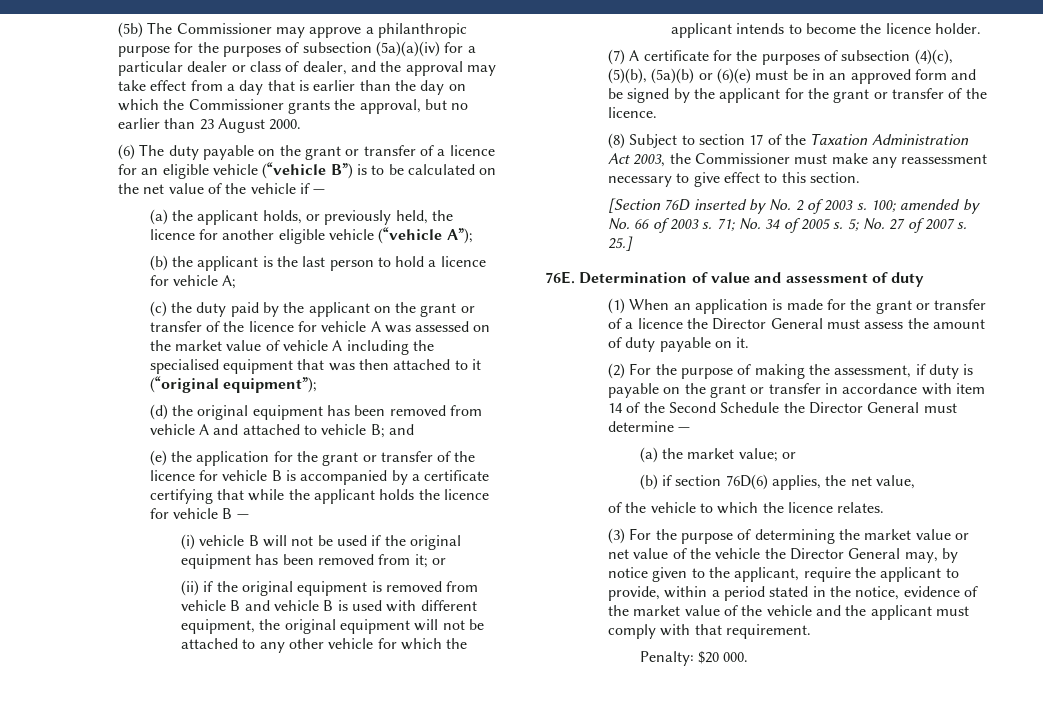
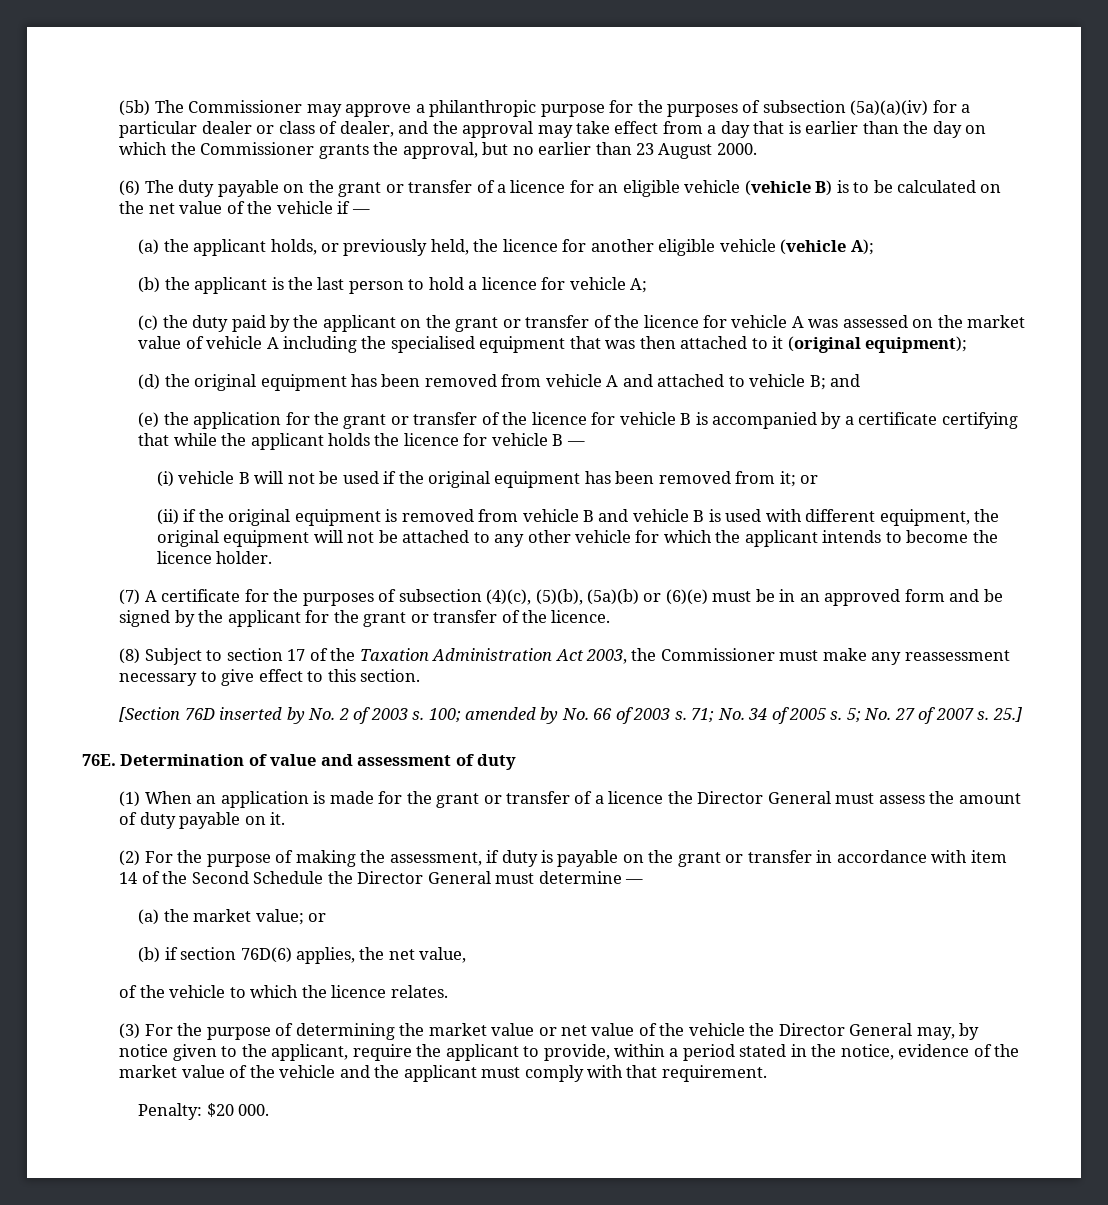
[262,162,353,179] (“vehicle B”) -> [744,180,833,196] (vehicle B)
[378,227,473,244] (“vehicle A”); -> [780,239,874,255] (vehicle A);
[149,376,317,393] (“original equipment”); -> [787,336,968,353] (original equipment);

